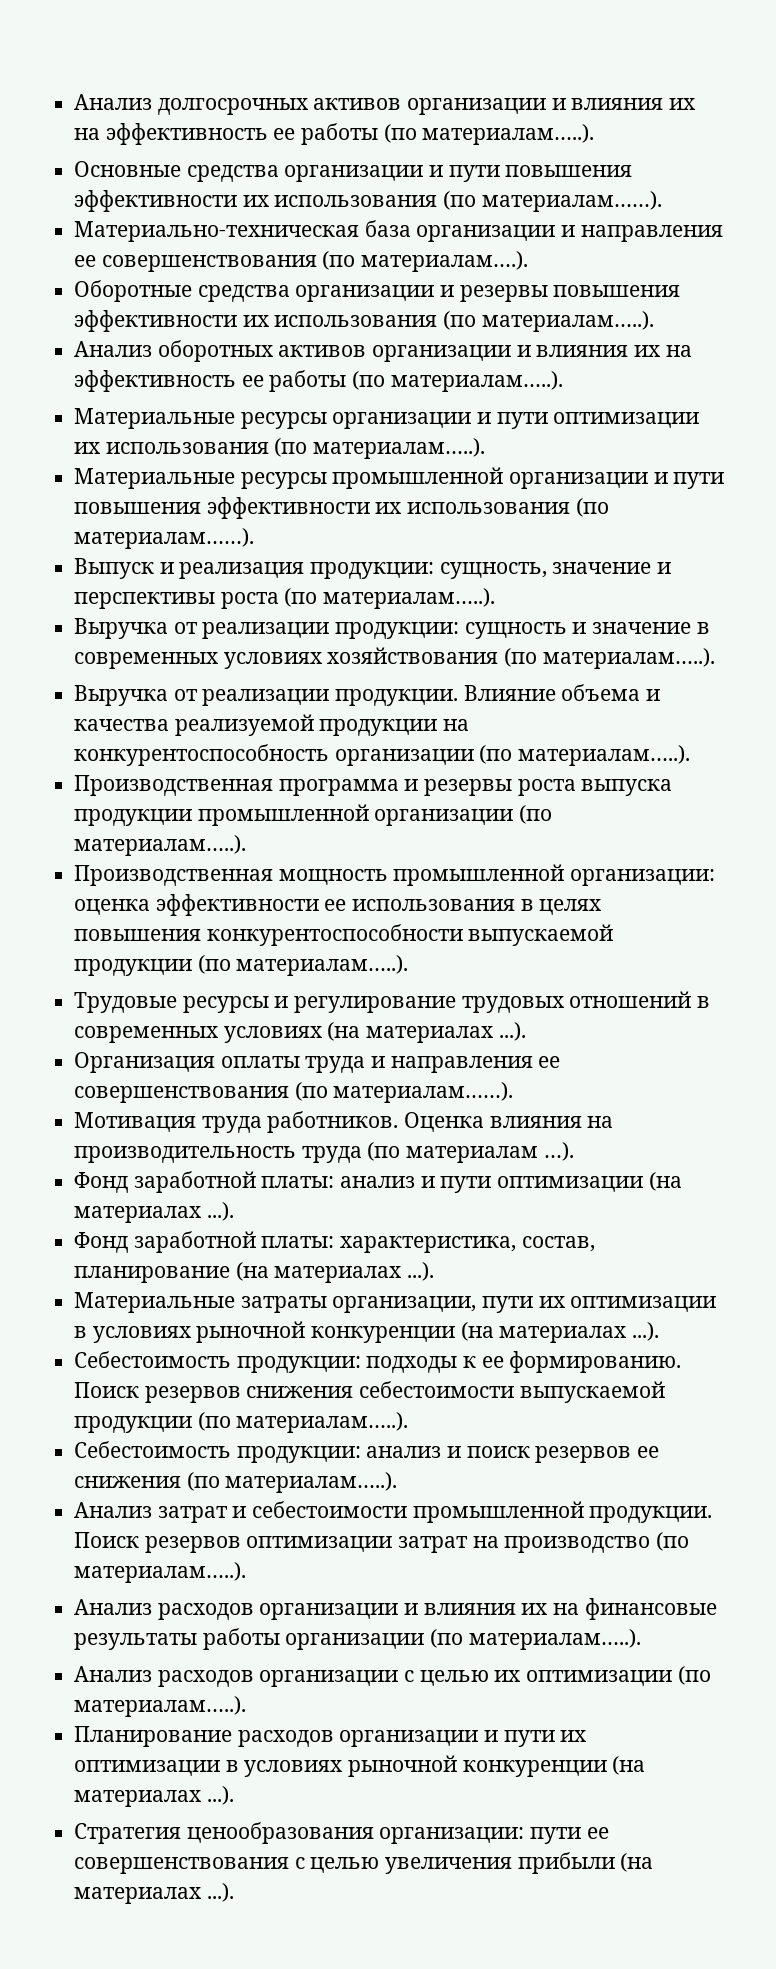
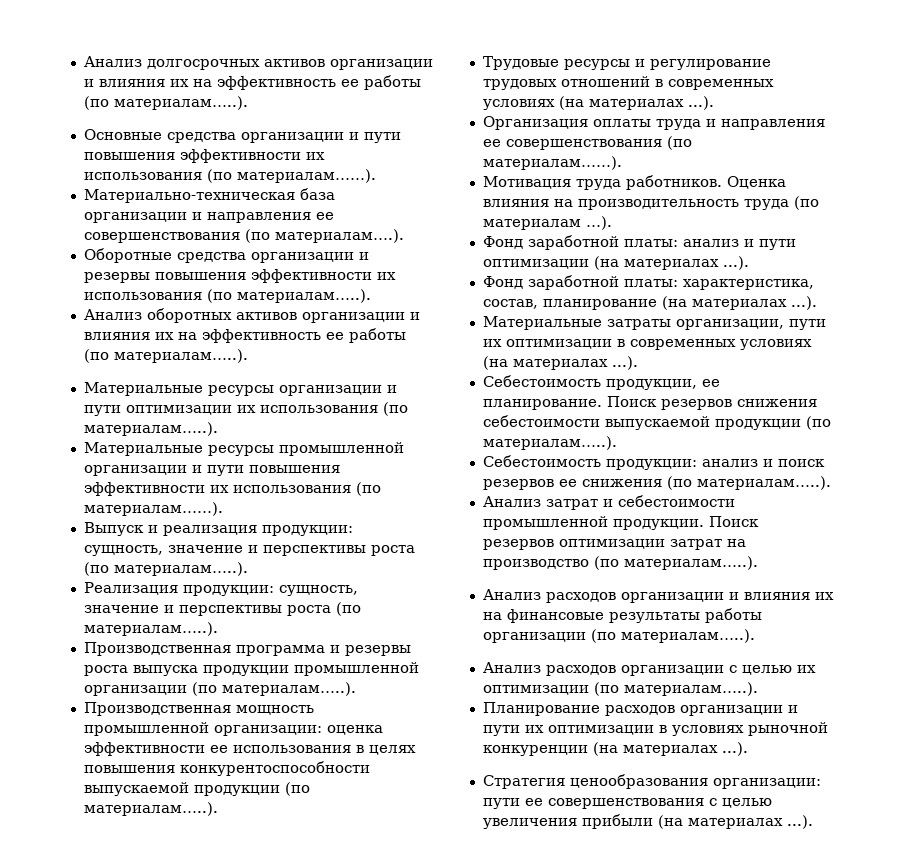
[74,618,710,639] [74,647,715,669] [74,684,661,706] [74,714,470,736] [74,744,474,766] Выручка от реализации продукции: сущность и значение в современных условиях хозяйствования (по материалам…..). // Выручка от реализации продукции. Влияние объема и качества реализуемой продукции на конкурентоспособность организации -> [83,582,358,596] [83,605,331,616] Реализация продукции: сущность, значение и перспективы роста
[92,1321,456,1343] условиях рыночной конкуренции -> [629,339,812,350] современных условиях
[236,1351,682,1373] продукции: подходы к ее формированию. -> [605,379,720,390] [482,399,602,410] продукции, ее планирование.

